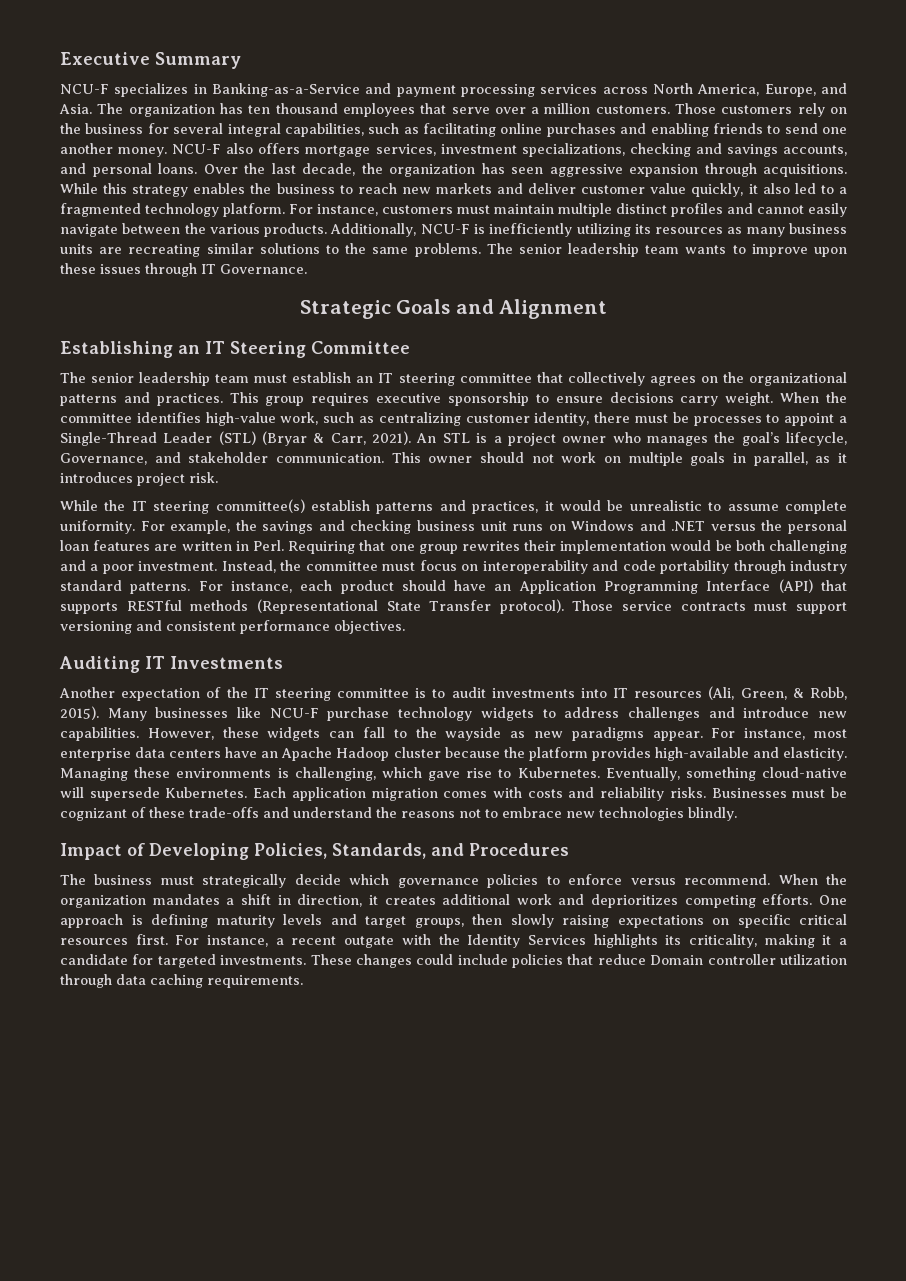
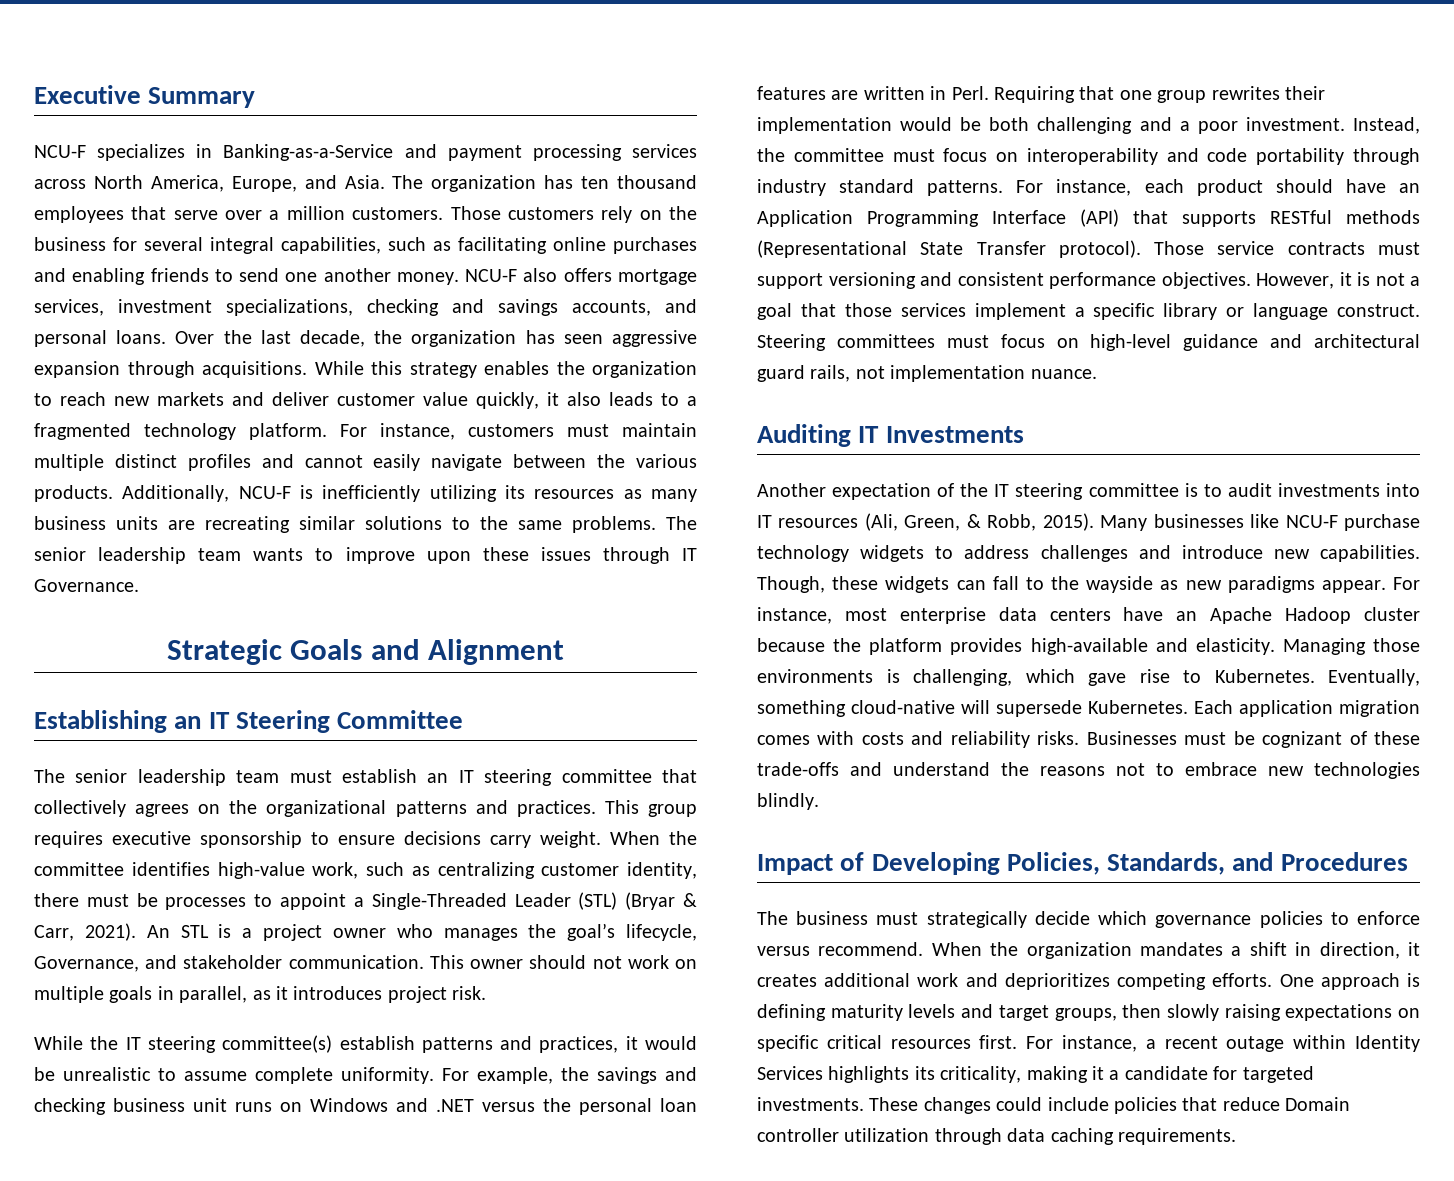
[276,183,335,194] business -> [592,361,697,378] organization
[794,183,816,194] led -> [609,392,653,406] leads
[60,432,157,446] Single-Thread -> [371,893,507,910] Single-Threaded
(405, 627) none -> [1256,272,1420,289] [757,303,1420,320] [757,334,1420,351] [757,365,1097,382] However, it is not a goal that those services implement a specific library or language construct. Steering committees must focus on high-level guidance and architectural guard rails, not implementation nuance.
[147,728,214,740] However, -> [757,576,825,593] Though,
[134,767,171,778] these -> [1373,638,1420,652] those
[344,934,460,948] outgate with the -> [1226,1035,1347,1052] outage within

